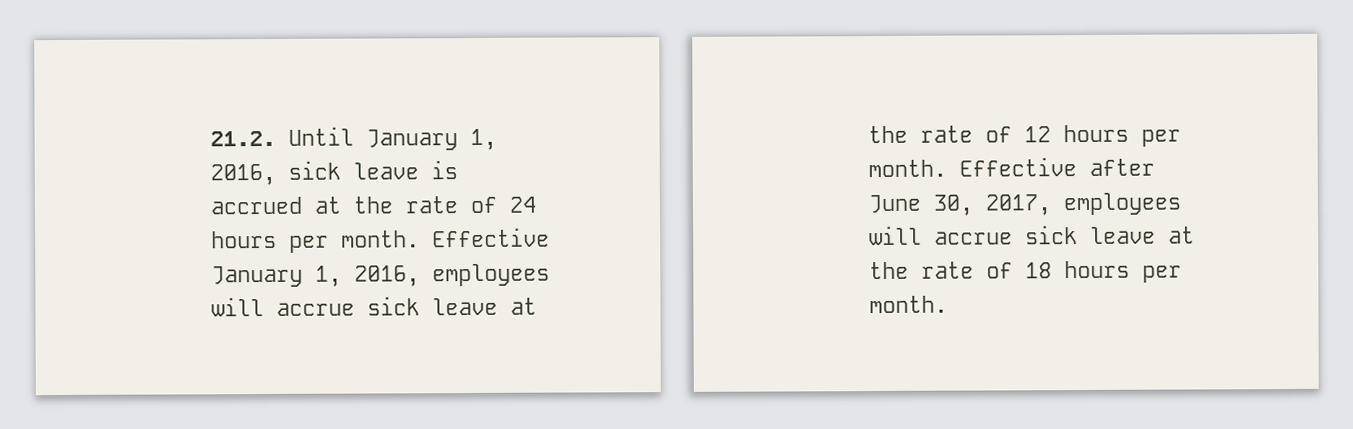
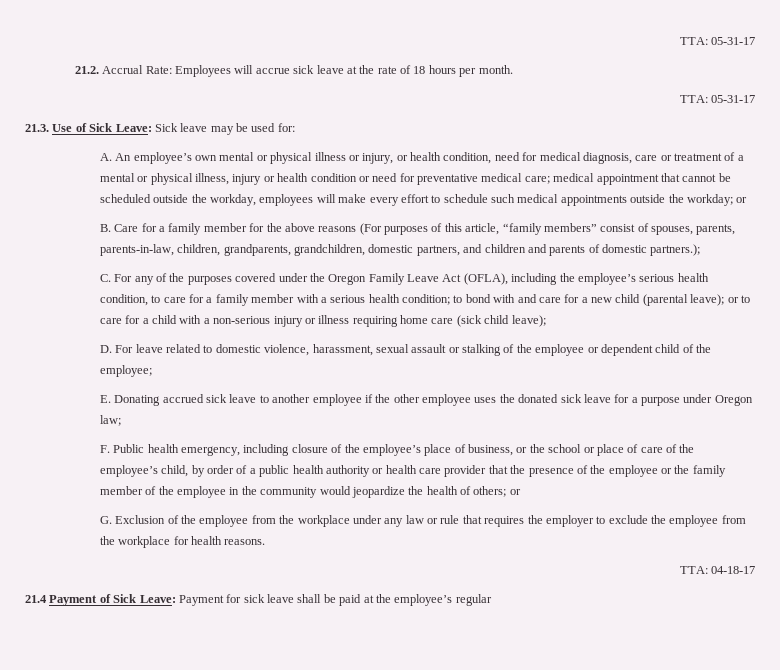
[209,126,497,151] [209,160,458,186] [209,196,536,215] [210,227,550,253] [210,263,550,288] [210,296,537,317] [867,124,1181,147] [867,157,1155,178] [867,192,1182,216] 21.2. Until January 1, 2016, sick leave is accrued at the rate of 24 hours per month. Effective January 1, 2016, employees will accrue sick leave at the rate of 12 hours per month. Effective after June 30, 2017, employees -> [679,37,755,45] [74,65,232,77] TTA: 05-31-17 // 21.2. Accrual Rate: Employees
(948, 304) none -> [679,95,755,103] [25,123,295,135] [99,152,744,164] [99,173,731,185] [99,194,748,206] [99,223,736,235] [99,244,701,256] [99,273,709,285] [99,294,750,306] [99,315,546,327] [99,344,712,356] [99,365,152,377] [99,394,753,406] [99,415,121,426] [99,444,695,456] [99,465,726,477] [99,486,521,498] [99,515,746,527] [99,536,266,548] [679,566,755,574] [25,594,492,606] // TTA: 05-31-17 // 21.3. Use of Sick Leave: Sick leave may be used for: // A. An employee’s own mental or physical illness or injury, or health condition, need for medical diagnosis, care or treatment of a mental or physical illness, injury or health condition or need for preventative medical care; medical appointment that cannot be scheduled outside the workday, employees will make every effort to schedule such medical appointments outside the workday; or // B. Care for a family member for the above reasons (For purposes of this article, “family members” consist of spouses, parents, parents-in-law, children, grandparents, grandchildren, domestic partners, and children and parents of domestic partners.); // C. For any of the purposes covered under the Oregon Family Leave Act (OFLA), including the employee’s serious health condition, to care for a family member with a serious health condition; to bond with and care for a new child (parental leave); or to care for a child with a non-serious injury or illness requiring home care (sick child leave); // D. For leave related to domestic violence, harassment, sexual assault or stalking of the employee or dependent child of the employee; // E. Donating accrued sick leave to another employee if the other employee uses the donated sick leave for a purpose under Oregon law; // F. Public health emergency, including closure of the employee’s place of business, or the school or place of care of the employee’s child, by order of a public health authority or health care provider that the presence of the employee or the family member of the employee in the community would jeopardize the health of others; or // G. Exclusion of the employee from the workplace under any law or rule that requires the employer to exclude the employee from the workplace for health reasons. // TTA: 04-18-17 // 21.4 Payment of Sick Leave: Payment for sick leave shall be paid at the employee’s regular

